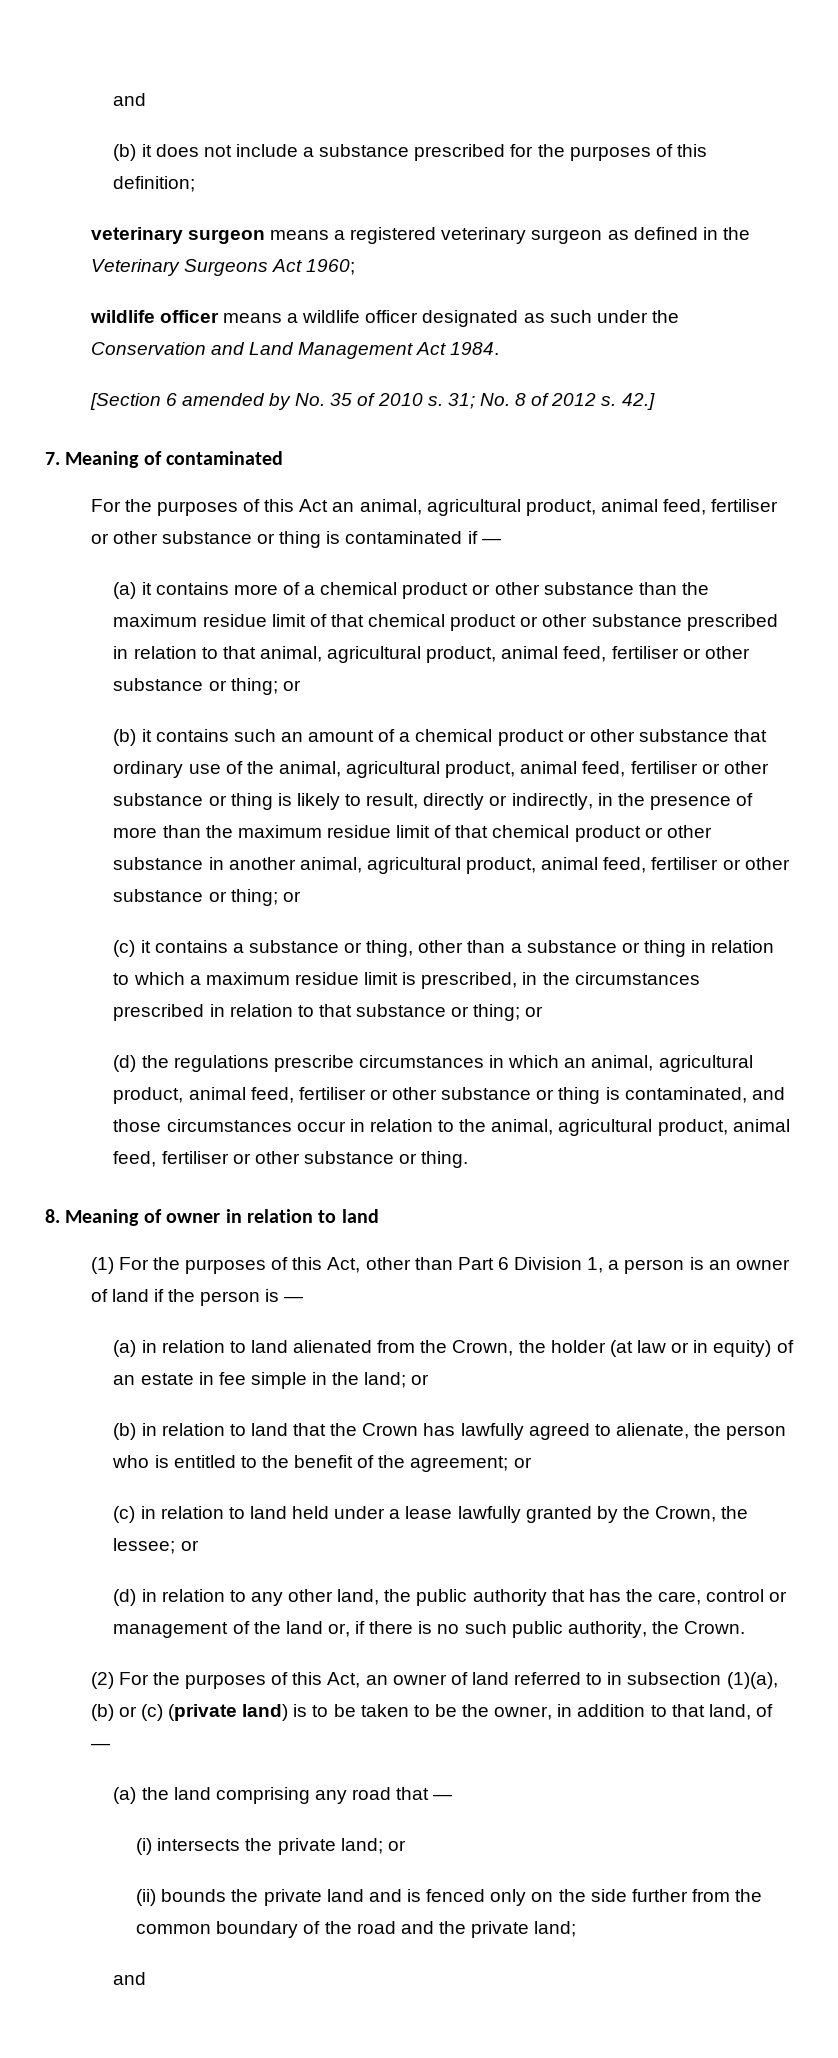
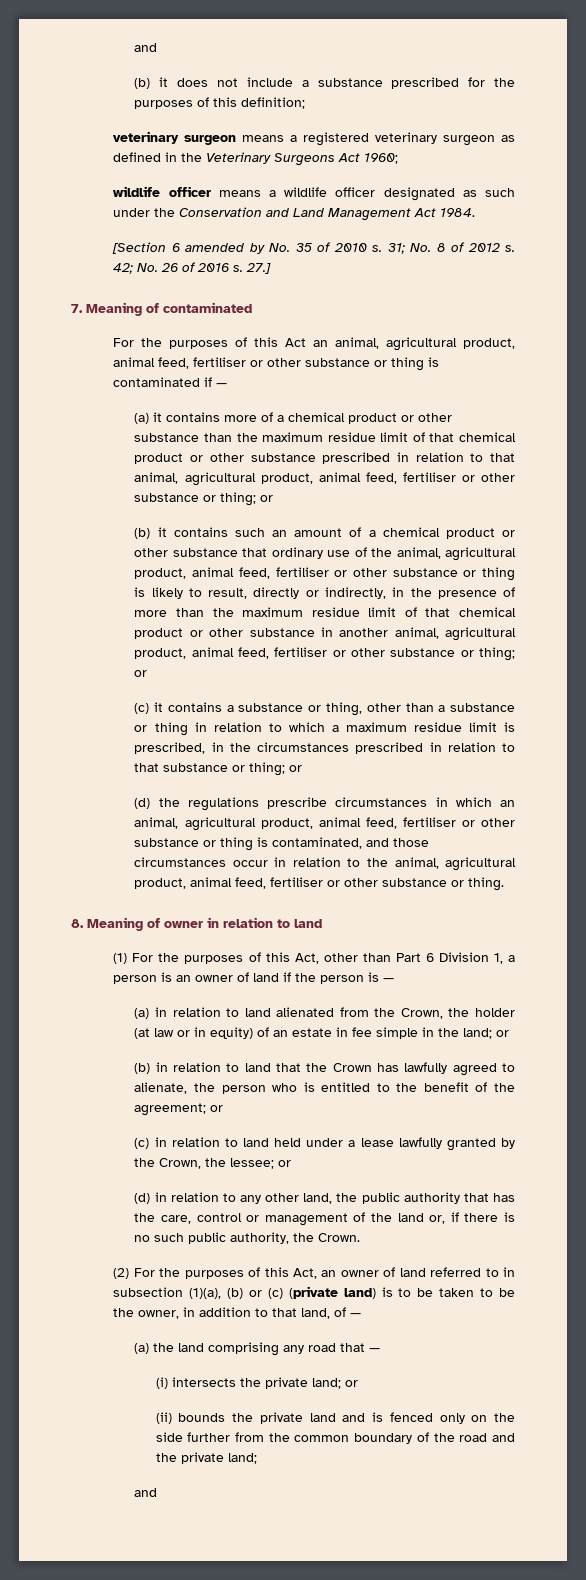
[621,393,655,410] 42.] -> [113,262,272,274] 42; No. 26 of 2016 s. 27.]

